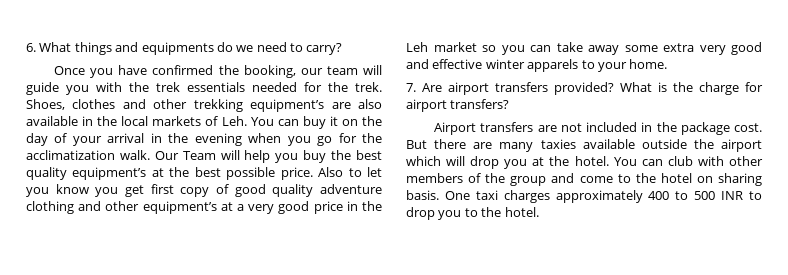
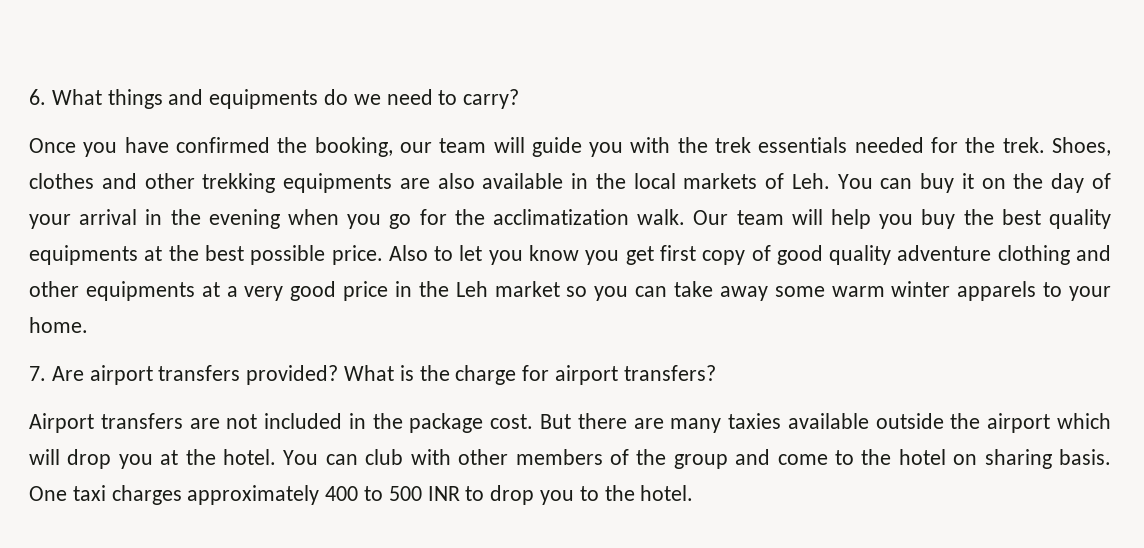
[250,99,325,112] equipment’s -> [283,173,393,193] equipments
[182,151,216,160] Team -> [736,210,784,225] team
[72,167,147,180] equipment’s -> [29,245,138,265] equipments
[142,201,217,214] equipment’s -> [85,281,195,301] equipments
[663,42,762,55] [406,59,483,69] extra very good and effective -> [831,286,885,297] warm

